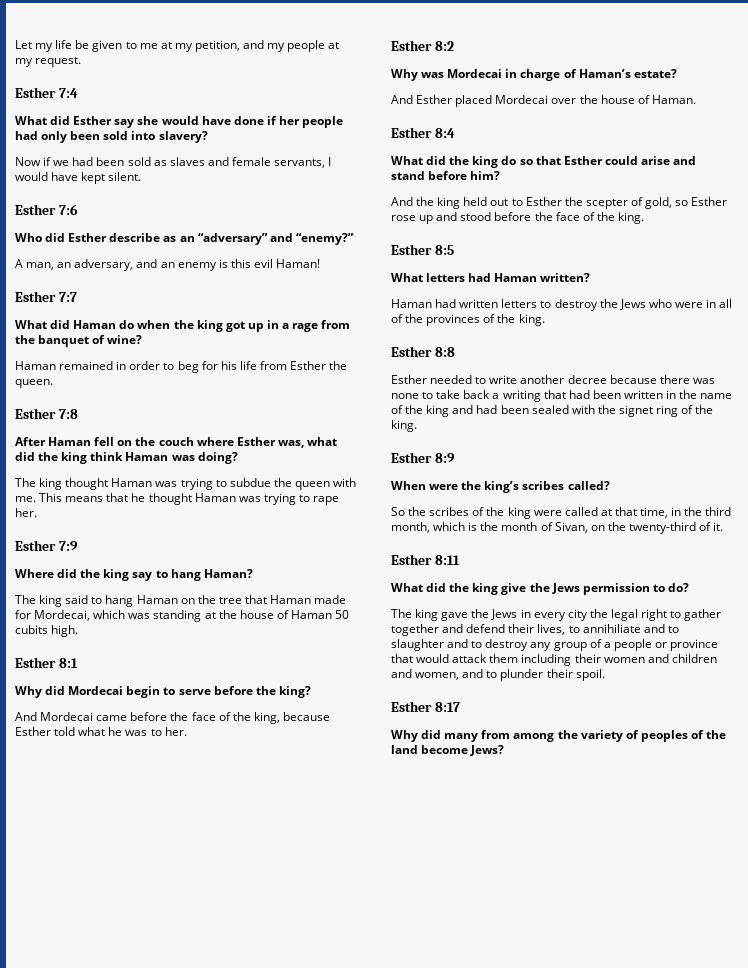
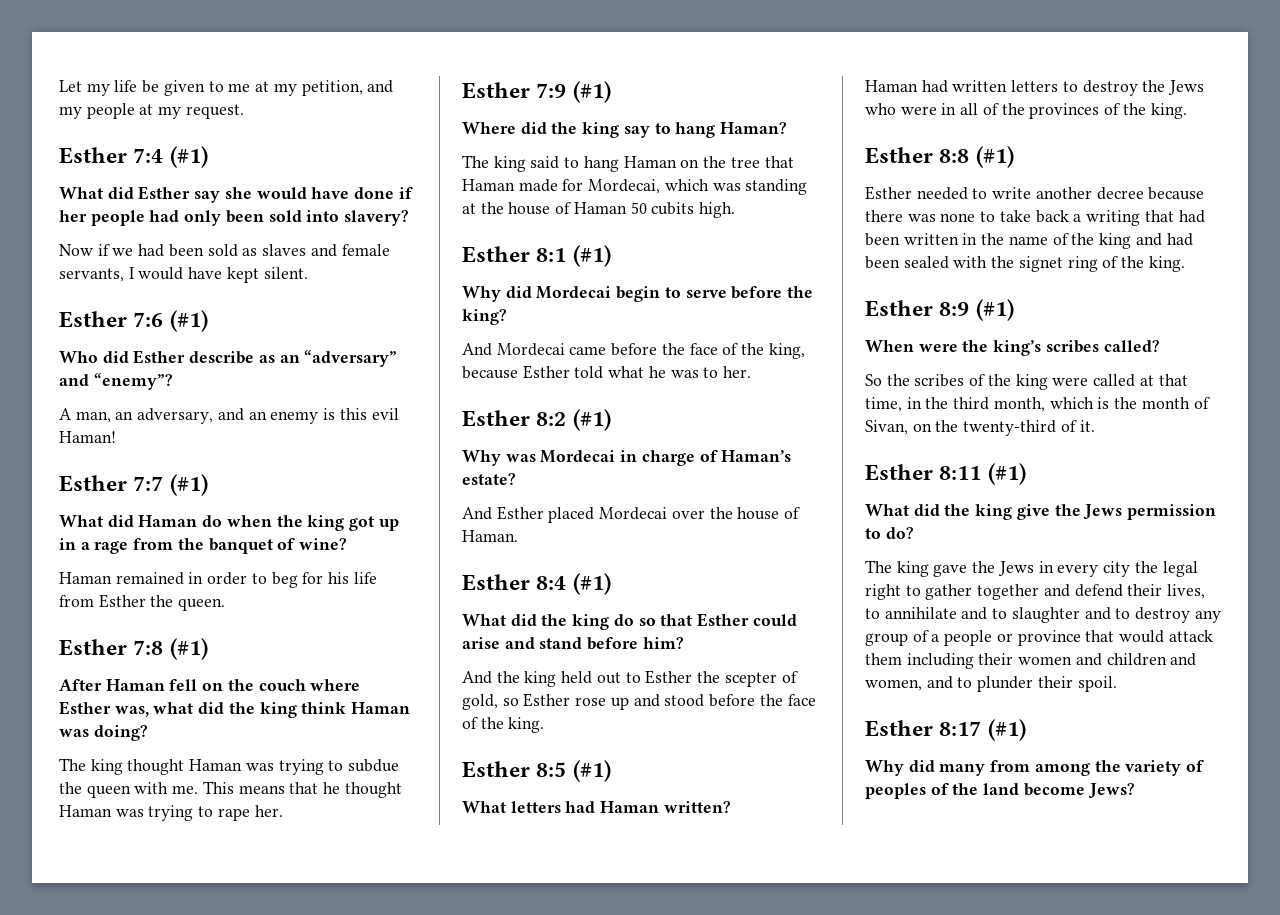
(78, 93) none -> [169,146,208,168] (#1)
(78, 209) none -> [169,310,208,332] (#1)
[295,233,354,245] “enemy?” -> [93,373,173,390] “enemy”?
(77, 297) none -> [169,474,208,496] (#1)
(78, 414) none -> [169,638,208,660] (#1)
(78, 546) none -> [572,81,611,103] (#1)
(78, 663) none -> [572,245,611,267] (#1)
(454, 46) none -> [572,409,611,431] (#1)
(455, 133) none -> [572,573,611,595] (#1)
(454, 250) none -> [572,760,611,782] (#1)
(455, 352) none -> [975,146,1014,168] (#1)
(455, 458) none -> [975,299,1014,321] (#1)
(460, 560) none -> [987,463,1026,485] (#1)
[582,624,641,633] annihiliate -> [884,607,957,619] annihilate
(460, 707) none -> [987,719,1026,741] (#1)

